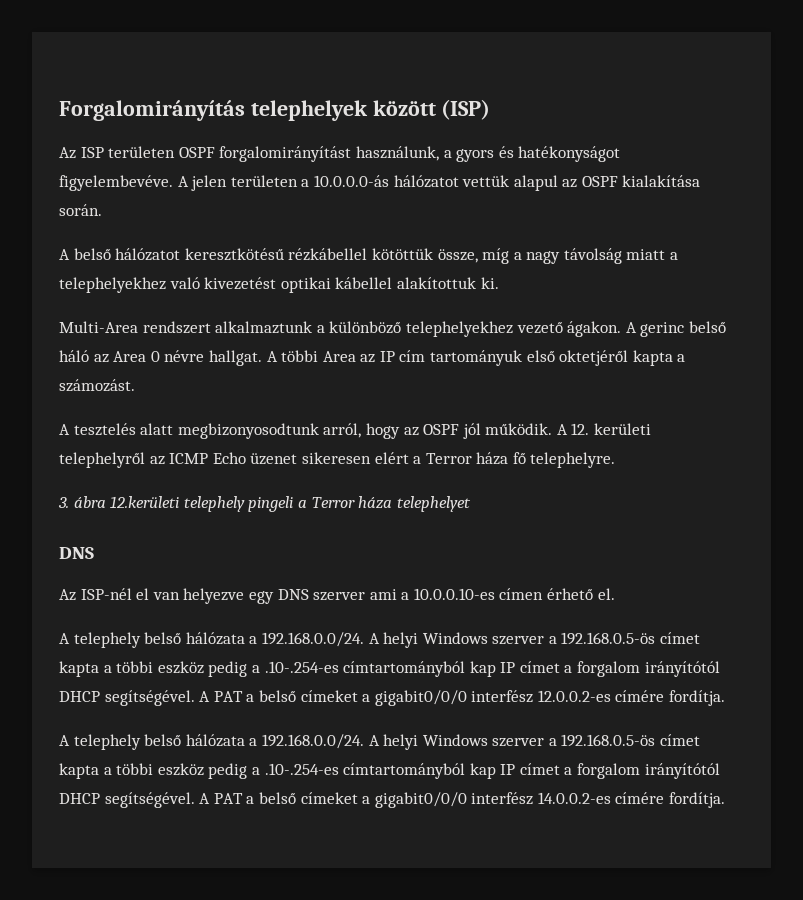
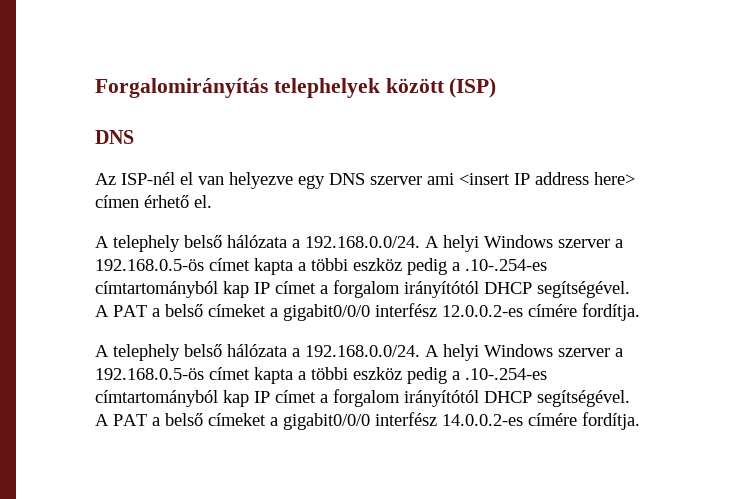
[59,146,621,162] [59,175,701,191] [59,204,102,216] [59,248,679,264] [59,277,499,293] [59,321,726,337] [59,350,686,366] [59,379,135,392] [59,423,652,439] [59,452,616,468] [58,496,471,512] // Az ISP területen OSPF forgalomirányítást használunk, a gyors és hatékonyságot figyelembevéve. A jelen területen a 10.0.0.0-ás hálózatot vettük alapul az OSPF kialakítása során. // A belső hálózatot keresztkötésű rézkábellel kötöttük össze, míg a nagy távolság miatt a telephelyekhez való kivezetést optikai kábellel alakítottuk ki. // Multi-Area rendszert alkalmaztunk a különböző telephelyekhez vezető ágakon. A gerinc belső háló az Area 0 névre hallgat. A többi Area az IP cím tartományuk első oktetjéről kapta a számozást. // A tesztelés alatt megbizonyosodtunk arról, hogy az OSPF jól működik. A 12. kerületi telephelyről az ICMP Echo üzenet sikeresen elért a Terror háza fő telephelyre. // 3. ábra 12.kerületi telephely pingeli a Terror háza telephelyet -> (497, 88) none
[401,588,495,600] a 10.0.0.10-es -> [459,172,635,185] <insert IP address here>

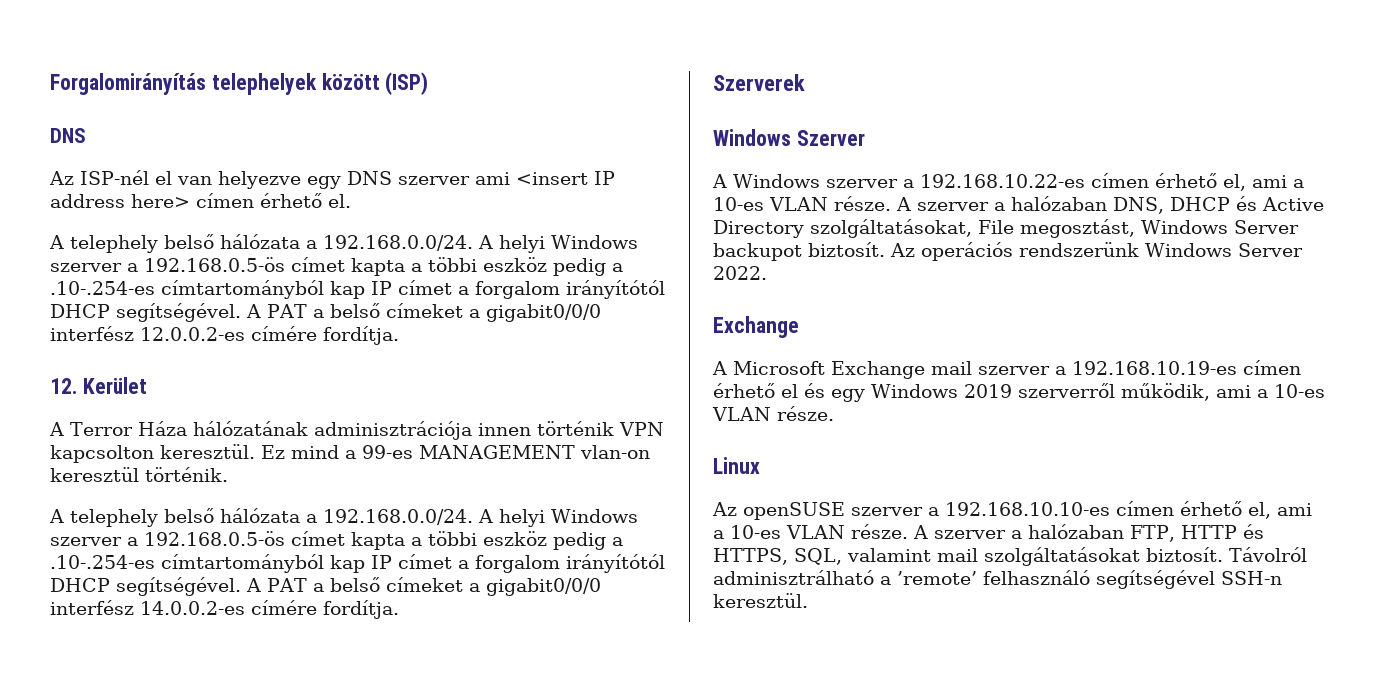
(640, 312) none -> [50,377,147,394] [49,421,664,440] [50,444,650,463] [50,467,228,482] // 12. Kerület // A Terror Háza hálózatának adminisztrációja innen történik VPN kapcsolton keresztül. Ez mind a 99-es MANAGEMENT vlan-on keresztül történik.
(640, 421) none -> [713,74,805,91] [713,129,865,146] [712,173,1304,191] [713,196,1324,214] [713,219,1299,238] [713,242,1303,261] [713,266,767,280] [713,316,799,338] [712,360,1301,379] [713,383,1325,402] [712,406,834,421] [713,457,760,474] [712,501,1312,520] [713,524,1264,542] [713,547,1307,566] [713,570,1282,589] [713,593,808,608] // Szerverek // Windows Szerver // A Windows szerver a 192.168.10.22-es címen érhető el, ami a 10-es VLAN része. A szerver a halózaban DNS, DHCP és Active Directory szolgáltatásokat, File megosztást, Windows Server backupot biztosít. Az operációs rendszerünk Windows Server 2022. // Exchange // A Microsoft Exchange mail szerver a 192.168.10.19-es címen érhető el és egy Windows 2019 szerverről működik, ami a 10-es VLAN része. // Linux // Az openSUSE szerver a 192.168.10.10-es címen érhető el, ami a 10-es VLAN része. A szerver a halózaban FTP, HTTP és HTTPS, SQL, valamint mail szolgáltatásokat biztosít. Távolról adminisztrálható a ’remote’ felhasználó segítségével SSH-n keresztül.

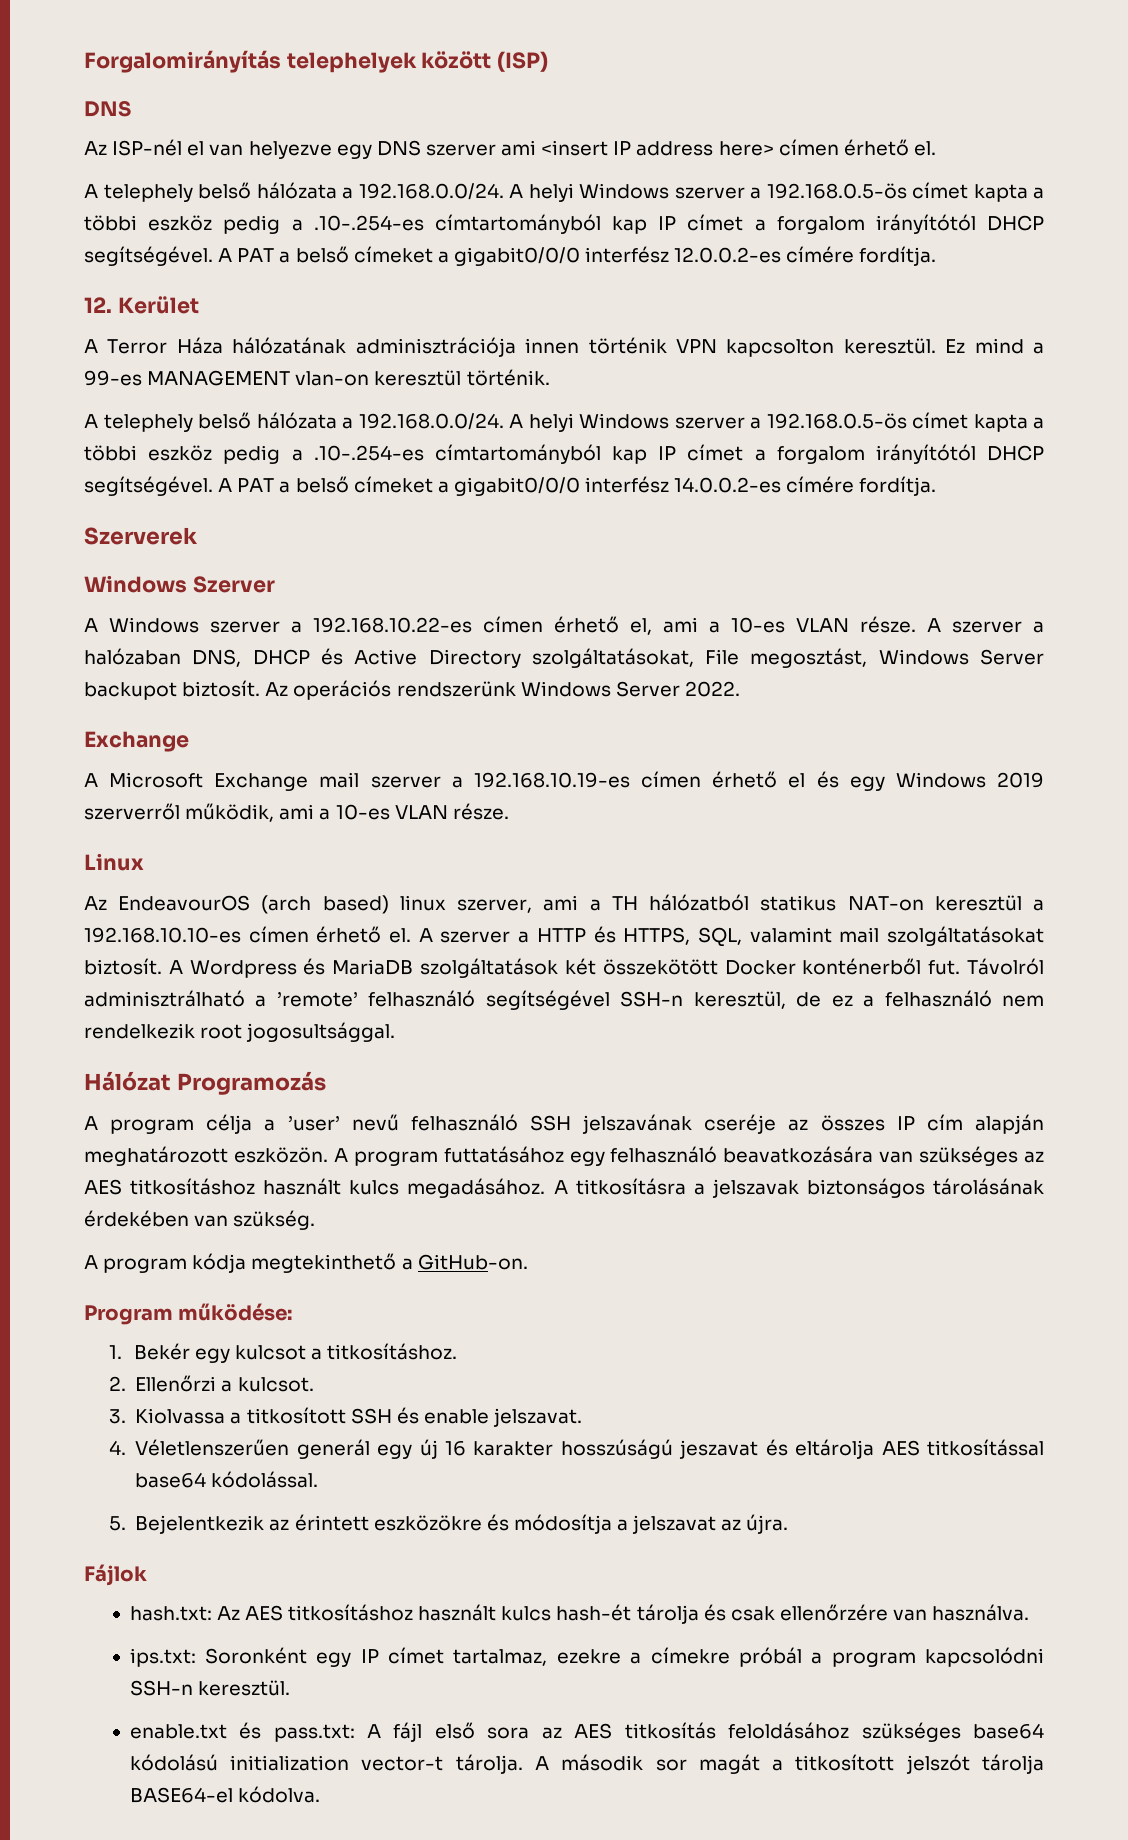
[743,501,1312,520] [713,524,1175,542] openSUSE szerver a 192.168.10.10-es címen érhető el, ami a 10-es VLAN része. A szerver a halózaban FTP, -> [118,894,1045,914] [84,926,530,943] EndeavourOS (arch based) linux szerver, ami a TH hálózatból statikus NAT-on keresztül a 192.168.10.10-es címen érhető el. A szerver a
(1223, 554) none -> [168,958,961,978] A Wordpress és MariaDB szolgáltatások két összekötött Docker konténerből fut.
[713,593,808,608] keresztül. -> [693,990,1045,1009] [84,1022,396,1042] [84,1071,326,1095] [84,1114,1044,1134] [84,1146,1044,1166] [84,1178,1045,1198] [84,1210,316,1230] [84,1253,528,1273] [84,1303,293,1325] [108,1343,458,1363] [108,1375,314,1392] [108,1407,583,1427] [108,1439,1045,1459] [135,1471,319,1488] [108,1514,789,1534] [84,1564,147,1586] [129,1604,1030,1624] [129,1647,1044,1667] [129,1680,290,1696] [129,1722,1045,1742] [129,1754,1045,1774] [129,1786,320,1803] keresztül, de ez a felhasználó nem rendelkezik root jogosultsággal. // Hálózat Programozás // A program célja a ’user’ nevű felhasználó SSH jelszavának cseréje az összes IP cím alapján meghatározott eszközön. A program futtatásához egy felhasználó beavatkozására van szükséges az AES titkosításhoz használt kulcs megadásához. A titkosításra a jelszavak biztonságos tárolásának érdekében van szükség. // A program kódja megtekinthető a GitHub-on. // Program működése: // 1. Bekér egy kulcsot a titkosításhoz. // 2. Ellenőrzi a kulcsot. // 3. Kiolvassa a titkosított SSH és enable jelszavat. // 4. Véletlenszerűen generál egy új 16 karakter hosszúságú jeszavat és eltárolja AES titkosítással base64 kódolással. // 5. Bejelentkezik az érintett eszközökre és módosítja a jelszavat az újra. // Fájlok // hash.txt: Az AES titkosításhoz használt kulcs hash-ét tárolja és csak ellenőrzére van használva. // ips.txt: Soronként egy IP címet tartalmaz, ezekre a címekre próbál a program kapcsolódni SSH-n keresztül. // enable.txt és pass.txt: A fájl első sora az AES titkosítás feloldásához szükséges base64 kódolású initialization vector-t tárolja. A második sor magát a titkosított jelszót tárolja BASE64-el kódolva.

